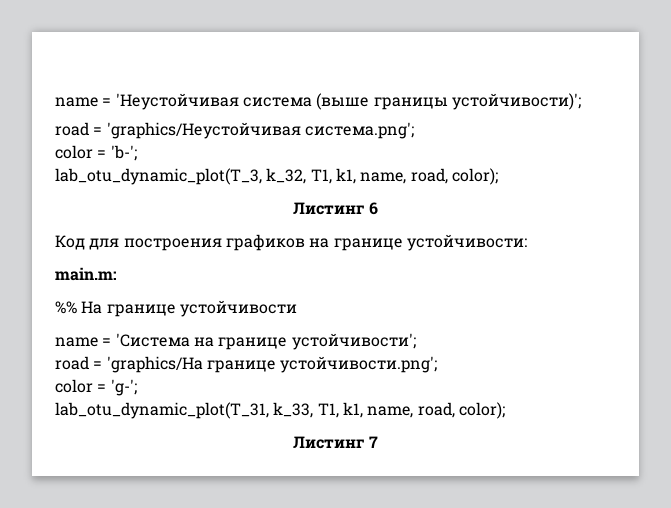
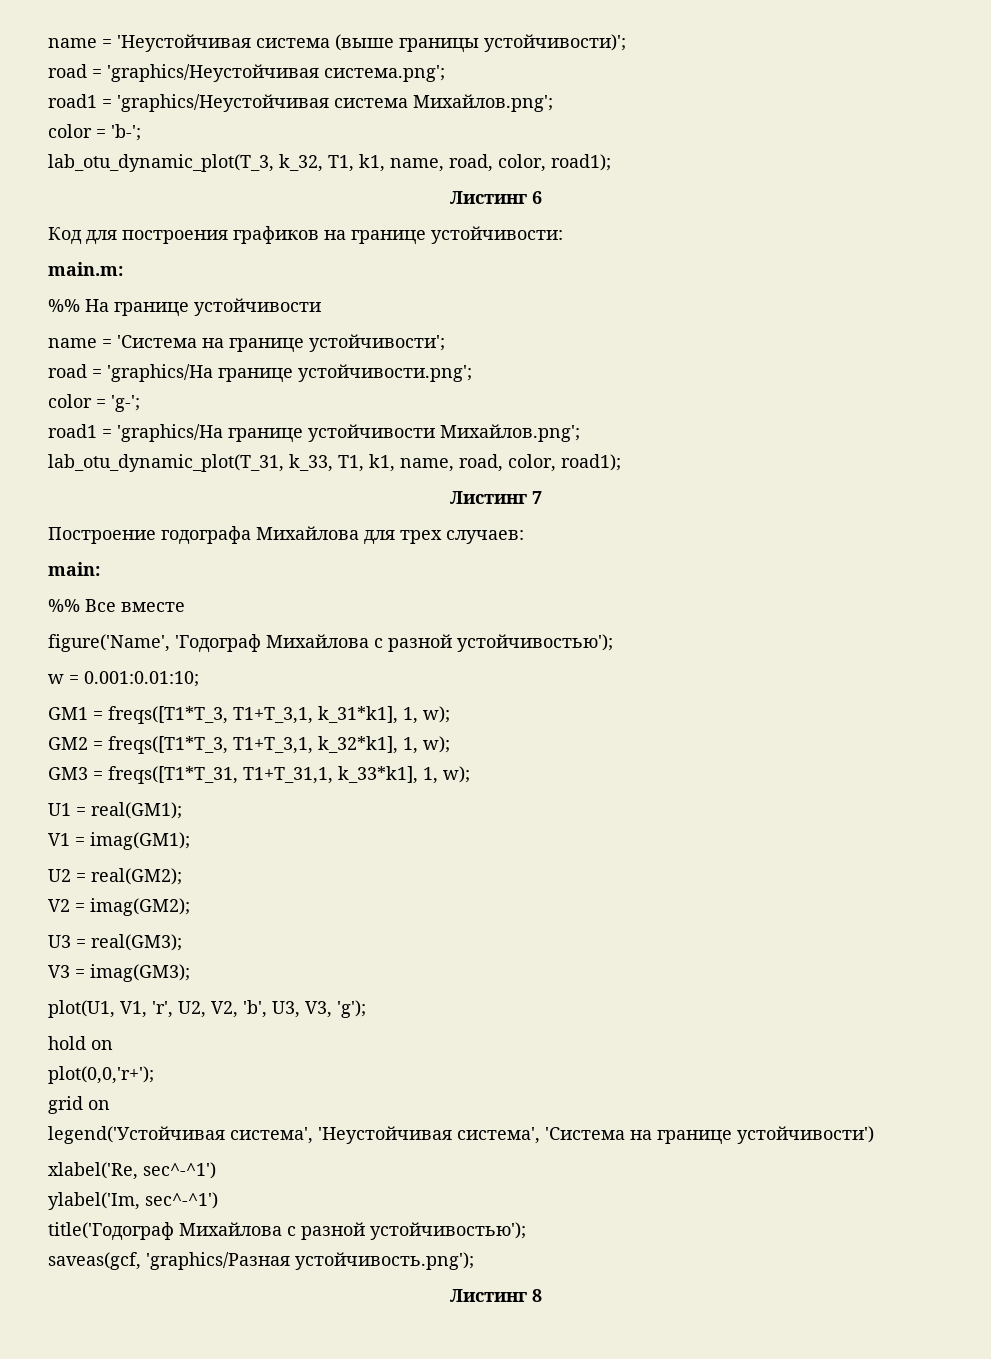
(414, 130) none -> [48,94,553,112] // road1 = 'graphics/Неустойчивая система Михайлов.png';
[451,168,498,185] color); -> [498,154,611,172] color, road1);
(137, 387) none -> [48,424,580,443] // road1 = 'graphics/На границе устойчивости Михайлов.png';
[458,402,505,419] color); -> [508,454,621,472] color, road1);
(379, 442) none -> [48,526,524,545] [48,562,100,576] [48,599,185,612] [48,634,613,653] [48,671,199,687] [48,706,450,724] [48,736,450,754] [48,766,470,784] [48,802,182,819] [48,832,190,850] [48,868,182,885] [48,898,190,916] [48,934,182,951] [48,964,190,982] [48,1000,366,1018] [48,1036,113,1050] [48,1066,154,1084] [48,1096,110,1114] [48,1126,874,1145] [48,1162,216,1180] [48,1192,218,1210] [48,1222,526,1241] [48,1252,474,1270] [449,1289,542,1302] // Построение годографа Михайлова для трех случаев: // main: // %% Все вместе // figure('Name', 'Годограф Михайлова с разной устойчивостью'); // w = 0.001:0.01:10; // GM1 = freqs([T1*T_3, T1+T_3,1, k_31*k1], 1, w); // GM2 = freqs([T1*T_3, T1+T_3,1, k_32*k1], 1, w); // GM3 = freqs([T1*T_31, T1+T_31,1, k_33*k1], 1, w); // U1 = real(GM1); // V1 = imag(GM1); // U2 = real(GM2); // V2 = imag(GM2); // U3 = real(GM3); // V3 = imag(GM3); // plot(U1, V1, 'r', U2, V2, 'b', U3, V3, 'g'); // hold on // plot(0,0,'r+'); // grid on // legend('Устойчивая система', 'Неустойчивая система', 'Система на границе устойчивости') // xlabel('Re, sec^-^1') // ylabel('Im, sec^-^1') // title('Годограф Михайлова с разной устойчивостью'); // saveas(gcf, 'graphics/Разная устойчивость.png'); // Листинг 8

